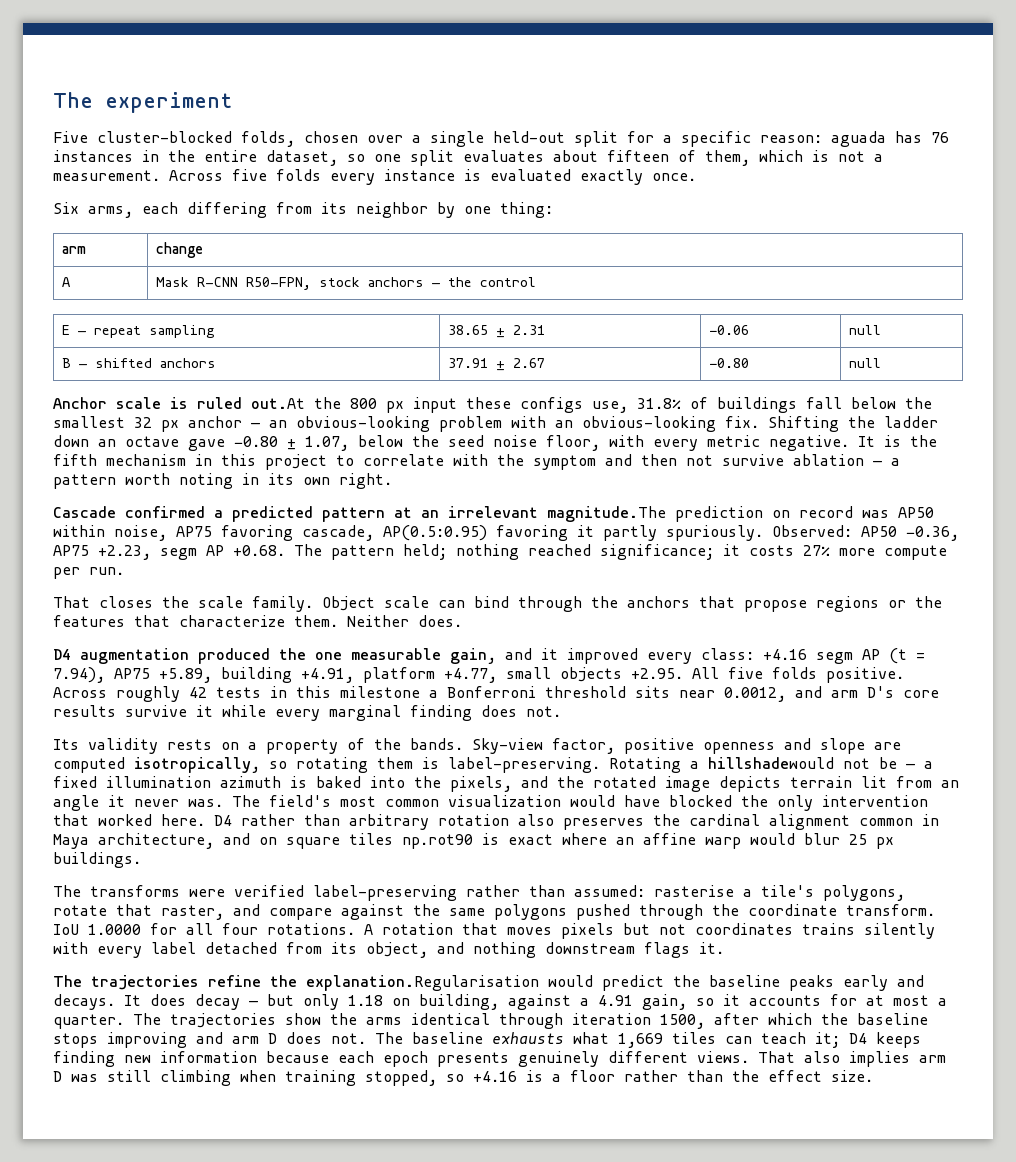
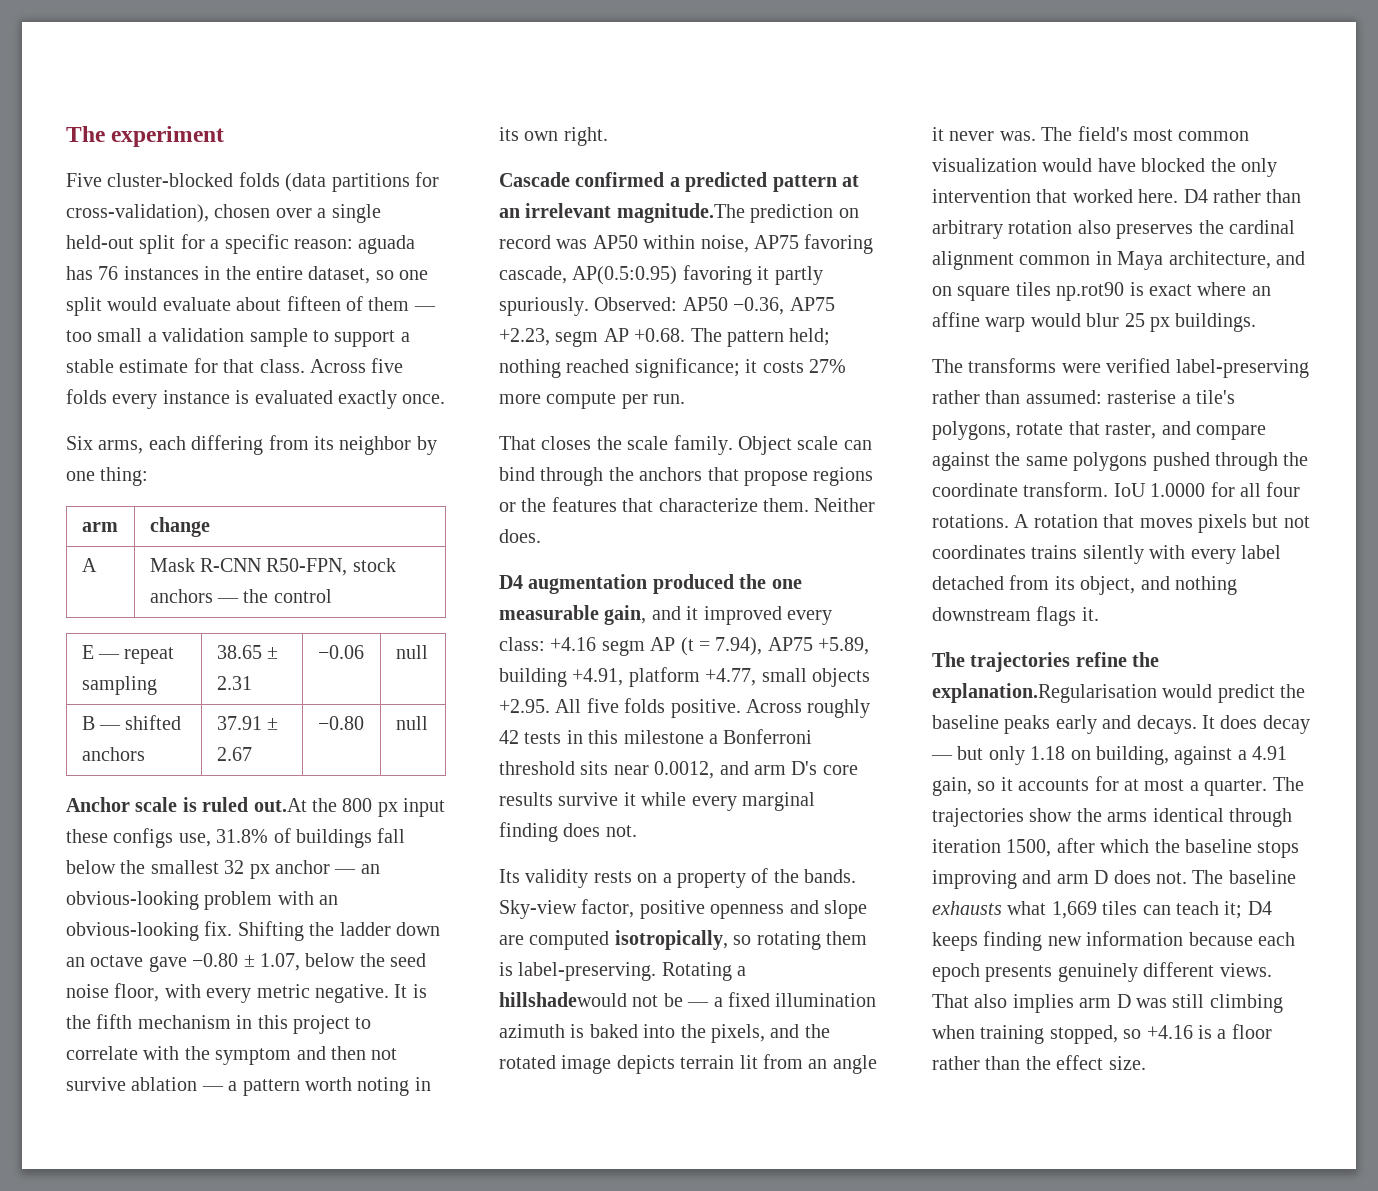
[241,131,295,147] folds, -> [238,172,439,192] [66,204,209,223] folds (data partitions for cross-validation),
[463,150,544,162] evaluates -> [107,297,231,311] would evaluate
[705,150,883,166] [53,170,160,181] them, which is not a measurement. -> [368,297,436,311] [66,328,410,347] [66,358,305,373] them — too small a validation sample to support a stable estimate for that class.

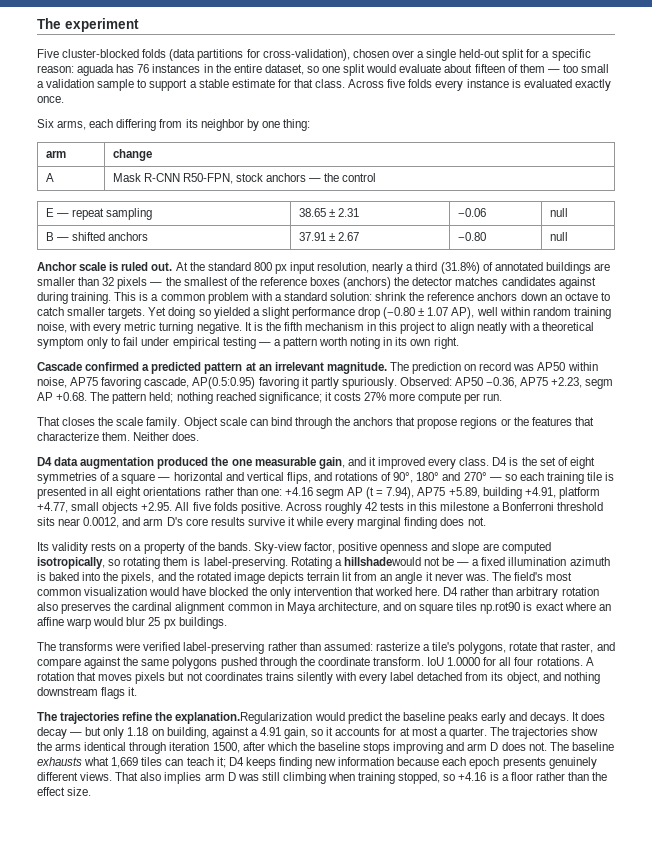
[253,798,446,817] [66,828,406,848] [66,860,380,879] [66,891,339,910] [66,921,440,941] [66,953,427,972] [66,983,160,1002] out.At the 800 px input these configs use, 31.8% of buildings fall below the smallest 32 px anchor — an obvious-looking problem with an obvious-looking fix. Shifting the ladder down an octave gave −0.80 ± 1.07, below the seed noise floor, -> [151,262,610,274] [37,277,596,289] [37,292,610,304] [37,307,611,319] [37,322,67,333] out. At the standard 800 px input resolution, nearly a third (31.8%) of annotated buildings are smaller than 32 pixels — the smallest of the reference boxes (anchors) the detector matches candidates against during training. This is a common problem with a standard solution: shrink the reference anchors down an octave to catch smaller targets. Yet doing so yielded a slight performance drop (−0.80 ± 1.07 AP), well within random training noise,
(310, 991) none -> [159,322,194,334] turning
[66,1046,398,1065] [66,1077,198,1091] correlate with the symptom and then not survive ablation -> [449,322,594,334] [37,337,256,349] align neatly with a theoretical symptom only to fail under empirical testing
[616,203,745,223] magnitude.The -> [326,362,409,374] magnitude. The
(523, 582) none -> [54,457,79,466] data
[499,637,545,651] class: -> [459,457,595,469] [37,472,615,484] [37,487,282,499] class. D4 is the set of eight symmetries of a square — horizontal and vertical flips, and rotations of 90°, 180° and 270° — so each training tile is presented in all eight orientations rather than one:
[1107,390,1177,404] rasterise -> [375,642,420,651] rasterize
[932,683,1157,703] explanation.Regularisation -> [175,712,313,724] explanation.Regularization

